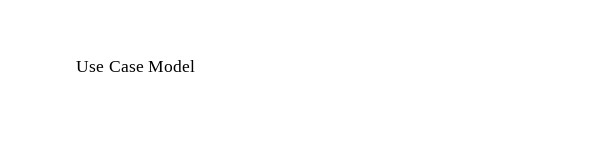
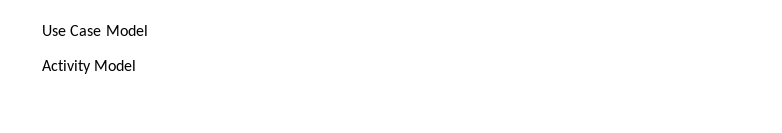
(196, 66) none -> [42,60,137,74] // Activity Model

